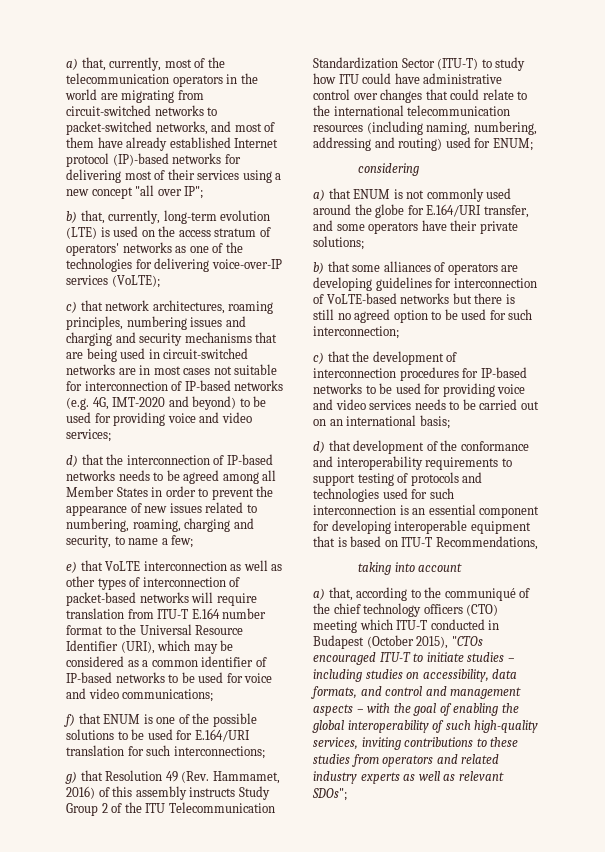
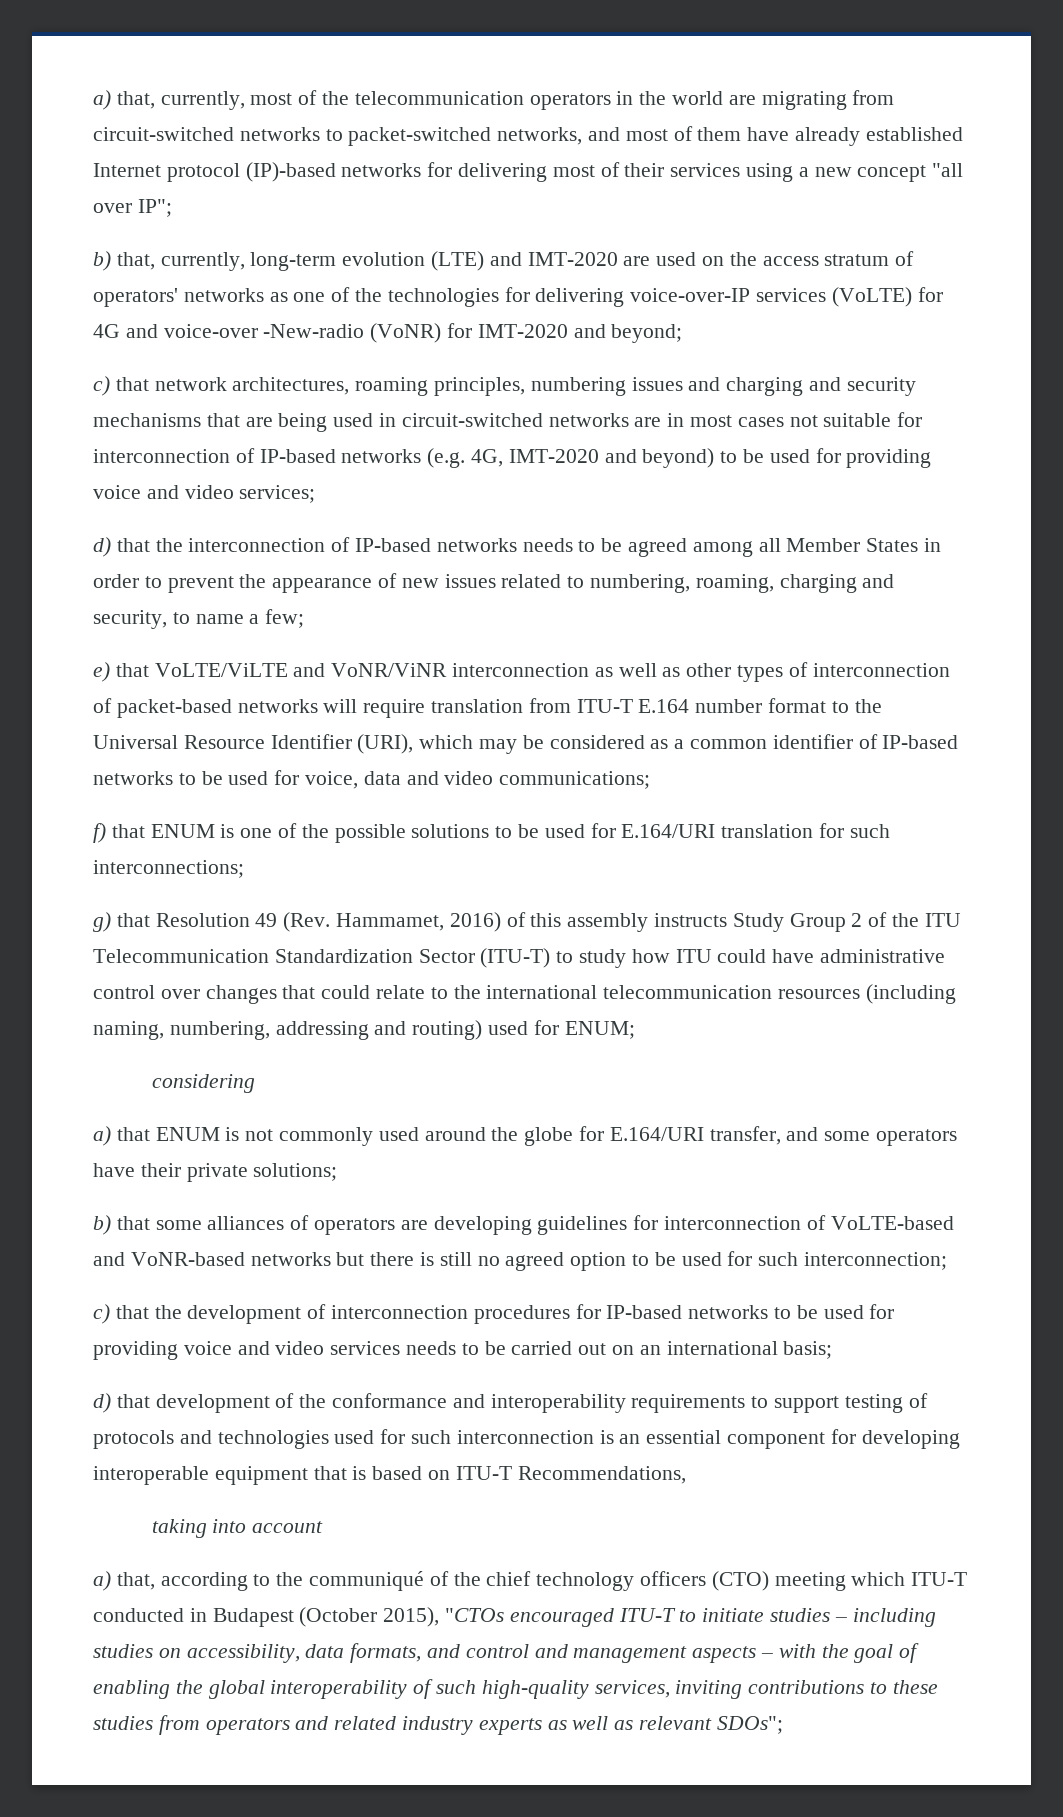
[100,227,110,237] is -> [489,252,651,266] and IMT-2020 are
[111,275,160,288] (VoLTE); -> [831,287,943,307] [93,323,683,343] (VoLTE) for 4G and voice-over -New-radio (VoNR) for IMT-2020 and beyond;
[105,561,141,571] VoLTE -> [154,663,448,677] VoLTE/ViLTE and VoNR/ViNR
[244,673,273,683] voice -> [305,771,401,789] voice, data
(397, 298) none -> [93,1252,245,1266] and VoNR-based

